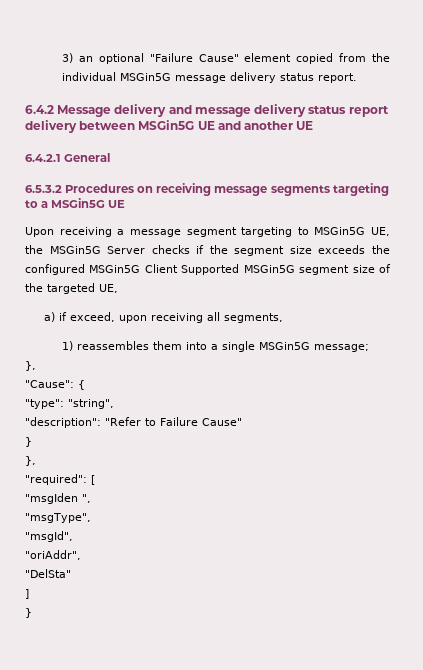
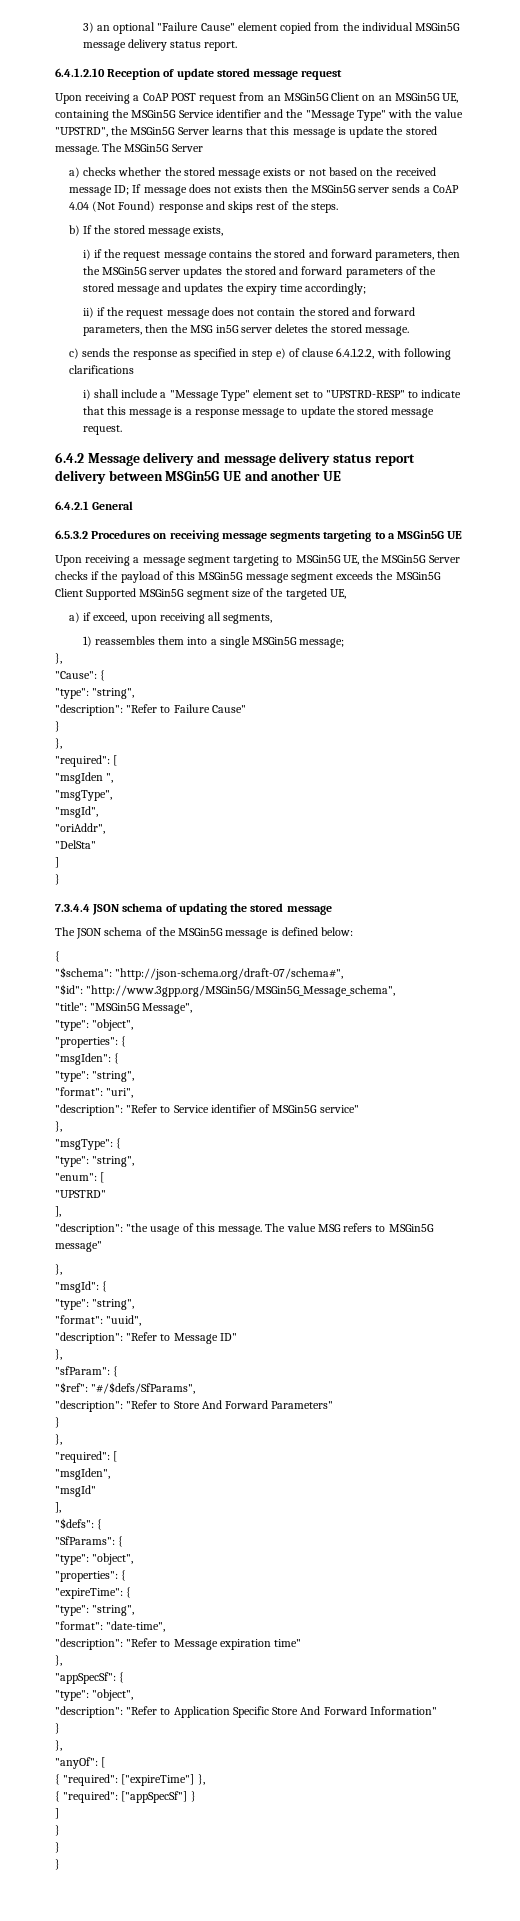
(358, 78) none -> [55,68,343,80] [55,92,459,104] [55,109,463,121] [55,126,437,138] [55,143,203,155] [68,167,436,179] [68,184,459,196] [68,201,338,213] [68,225,223,237] [82,249,461,261] [82,266,436,278] [82,283,367,295] [82,307,416,319] [82,324,409,336] [68,348,451,360] [68,365,134,374] [82,389,462,401] [82,406,435,418] [82,425,122,435] // 6.4.1.2.10 Reception of update stored message request // Upon receiving a CoAP POST request from an MSGin5G Client on an MSGin5G UE, containing the MSGin5G Service identifier and the "Message Type" with the value "UPSTRD", the MSGin5G Server learns that this message is update the stored message. The MSGin5G Server // a) checks whether the stored message exists or not based on the received message ID; If message does not exists then the MSGin5G server sends a CoAP 4.04 (Not Found) response and skips rest of the steps. // b) If the stored message exists, // i) if the request message contains the stored and forward parameters, then the MSGin5G server updates the stored and forward parameters of the stored message and updates the expiry time accordingly; // ii) if the request message does not contain the stored and forward parameters, then the MSG in5G server deletes the stored message. // c) sends the response as specified in step e) of clause 6.4.1.2.2, with following clarifications // i) shall include a "Message Type" element set to "UPSTRD-RESP" to indicate that this message is a response message to update the stored message request.
[234,246,312,256] segment size -> [120,571,333,583] payload of this MSGin5G message segment
[25,264,85,275] configured -> (394, 575) none
(32, 613) none -> [55,903,332,915] [55,927,354,939] [55,951,60,962] [55,967,344,980] [55,984,396,997] [55,1002,193,1014] [55,1019,134,1031] [55,1036,127,1048] [55,1053,120,1065] [55,1071,135,1082] [55,1087,134,1098] [55,1104,359,1116] [55,1121,62,1132] [55,1138,122,1150] [55,1156,135,1167] [55,1172,105,1183] [55,1190,106,1198] [55,1206,61,1217] [55,1223,434,1235] [55,1241,102,1252] [55,1264,62,1275] [55,1281,108,1293] [55,1299,135,1310] [55,1315,142,1326] [55,1332,237,1344] [55,1349,62,1360] [55,1366,119,1377] [55,1382,196,1394] [55,1400,334,1412] [55,1417,60,1428] [55,1434,62,1445] [55,1451,118,1463] [55,1468,110,1480] [55,1485,96,1497] [55,1502,61,1513] [55,1518,103,1530] [55,1536,124,1547] [55,1553,134,1565] [55,1570,127,1582] [55,1587,132,1599] [55,1605,135,1616] [55,1621,166,1632] [55,1638,302,1650] [55,1655,62,1666] [55,1672,125,1684] [55,1689,134,1701] [55,1706,437,1718] [55,1723,60,1734] [55,1740,62,1751] [55,1757,106,1769] [55,1774,205,1786] [55,1791,196,1803] [55,1808,59,1819] [55,1825,60,1836] [55,1842,60,1853] [55,1859,60,1870] // 7.3.4.4 JSON schema of updating the stored message // The JSON schema of the MSGin5G message is defined below: // { // "$schema": "http://json-schema.org/draft-07/schema#", // "$id": "http://www.3gpp.org/MSGin5G/MSGin5G_Message_schema", // "title": "MSGin5G Message", // "type": "object", // "properties": { // "msgIden": { // "type": "string", // "format": "uri", // "description": "Refer to Service identifier of MSGin5G service" // }, // "msgType": { // "type": "string", // "enum": [ // "UPSTRD" // ], // "description": "the usage of this message. The value MSG refers to MSGin5G message" // }, // "msgId": { // "type": "string", // "format": "uuid", // "description": "Refer to Message ID" // }, // "sfParam": { // "$ref": "#/$defs/SfParams", // "description": "Refer to Store And Forward Parameters" // } // }, // "required": [ // "msgIden", // "msgId" // ], // "$defs": { // "SfParams": { // "type": "object", // "properties": { // "expireTime": { // "type": "string", // "format": "date-time", // "description": "Refer to Message expiration time" // }, // "appSpecSf": { // "type": "object", // "description": "Refer to Application Specific Store And Forward Information" // } // }, // "anyOf": [ // { "required": ["expireTime"] }, // { "required": ["appSpecSf"] } // ] // } // } // }

